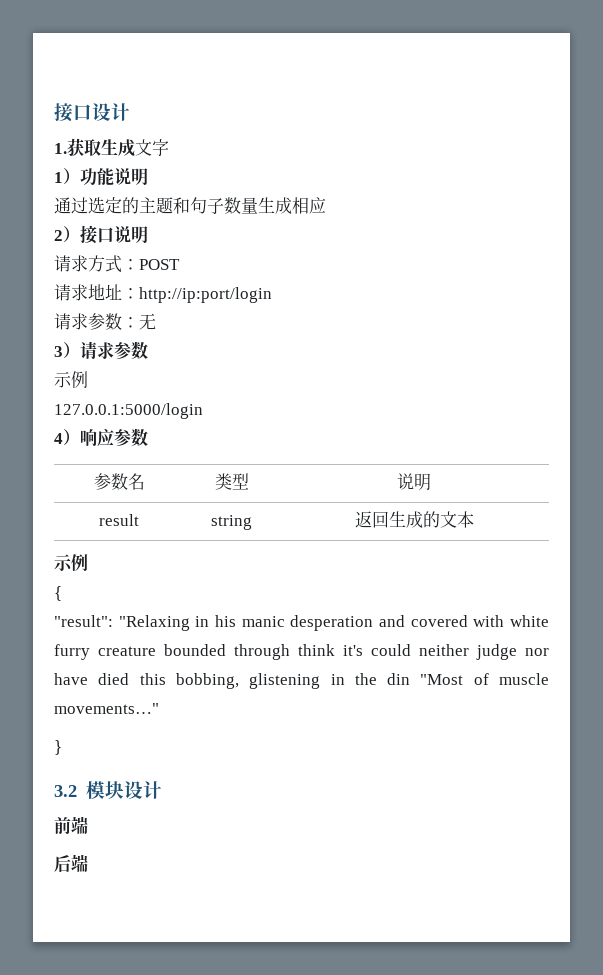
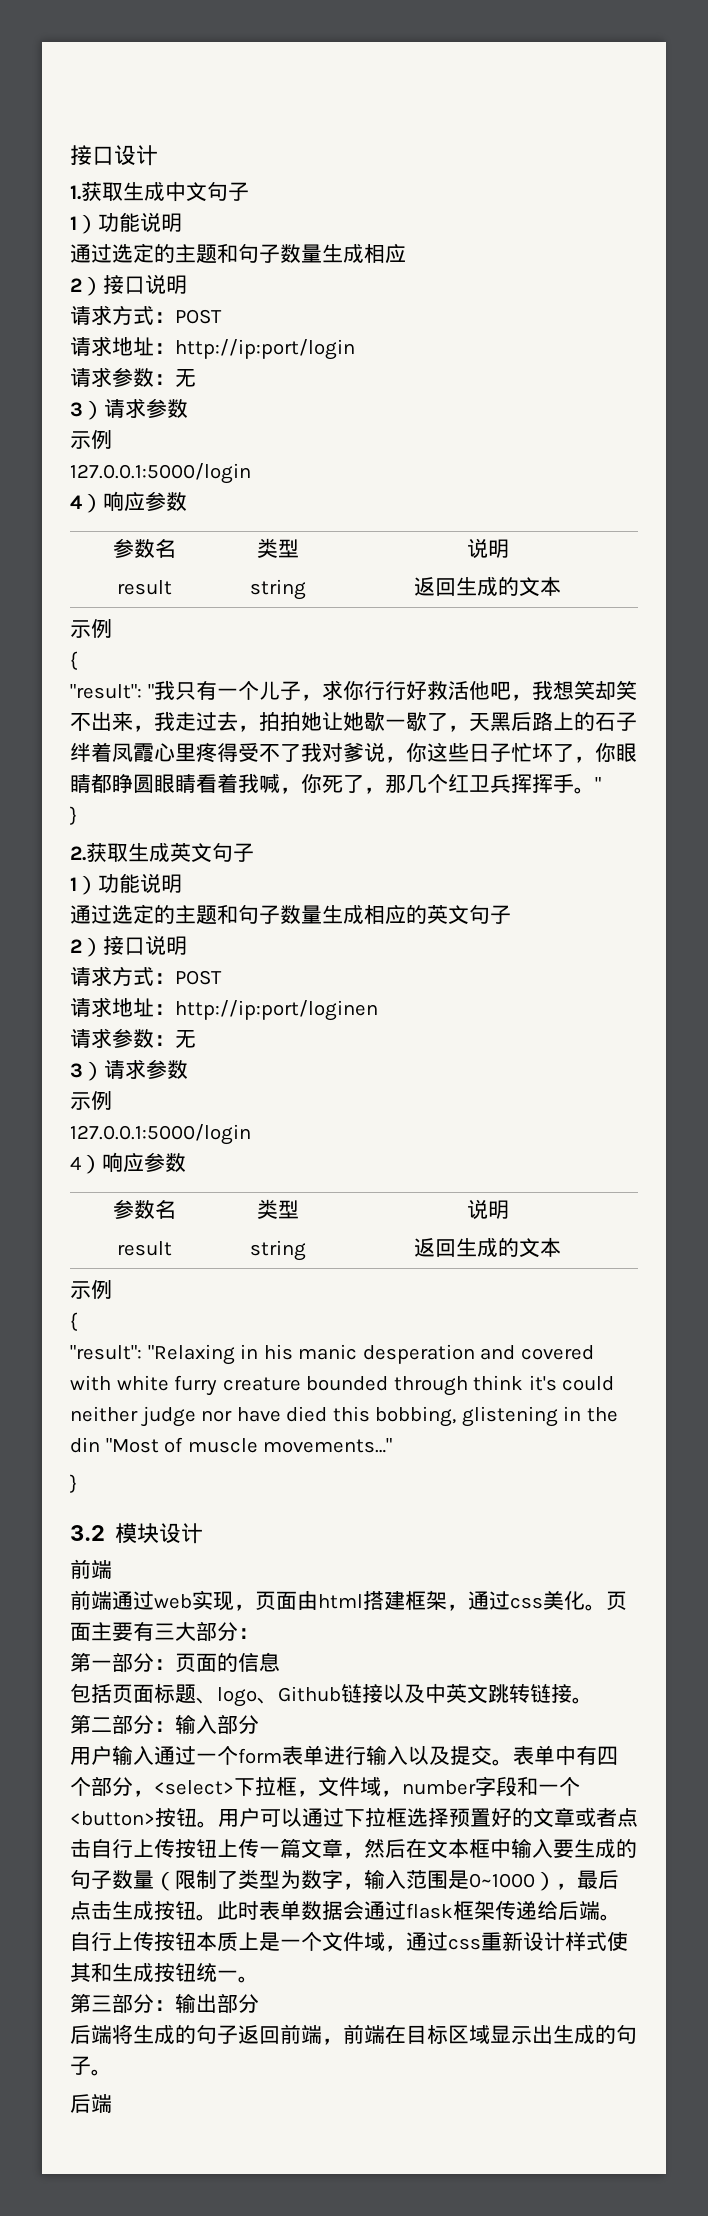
[135,139,169,156] 文字 -> [165,181,249,202] 中文句子
(62, 593) none -> [70,680,637,701] [70,711,637,732] [70,742,637,763] [70,773,601,794] [70,806,77,825] [70,842,254,863] [70,873,182,895] [70,904,511,925] [70,935,187,957] [70,966,222,986] [70,997,378,1021] [70,1028,196,1048] [70,1059,188,1081] [70,1091,112,1111] [70,1124,251,1145] [70,1152,186,1174] [112,1199,176,1219] [256,1199,299,1219] [466,1199,509,1219] [116,1241,172,1256] [249,1240,306,1261] [414,1237,561,1258] [70,1280,112,1300] [70,1312,77,1331] // "result": "我只有一个儿子，求你行行好救活他吧，我想笑却笑不出来，我走过去，拍拍她让她歇一歇了，天黑后路上的石子绊着凤霞心里疼得受不了我对爹说，你这些日子忙坏了，你眼睛都睁圆眼睛看着我喊，你死了，那几个红卫兵挥挥手。" // } // 2.获取生成英文句子 // 1）功能说明 // 通过选定的主题和句子数量生成相应的英文句子 // 2）接口说明 // 请求方式：POST // 请求地址：http://ip:port/loginen // 请求参数：无 // 3）请求参数 // 示例 // 127.0.0.1:5000/login // 4）响应参数 // 参数名 | 类型 | 说明 // result | string | 返回生成的文本 // 示例 // {
(88, 825) none -> [70,1590,627,1611] [70,1621,259,1641] [70,1652,280,1672] [70,1683,593,1707] [70,1714,259,1734] [70,1745,618,1766] [70,1776,580,1797] [70,1807,638,1828] [70,1838,637,1859] [70,1869,619,1891] [70,1900,621,1921] [70,1931,628,1952] [70,1962,259,1983] [70,1993,259,2013] [70,2024,637,2045] [70,2056,112,2076] // 前端通过web实现，页面由html搭建框架，通过css美化。页面主要有三大部分： // 第一部分：页面的信息 // 包括页面标题、logo、Github链接以及中英文跳转链接。 // 第二部分：输入部分 // 用户输入通过一个form表单进行输入以及提交。表单中有四个部分，<select>下拉框，文件域，number字段和一个<button>按钮。用户可以通过下拉框选择预置好的文章或者点击自行上传按钮上传一篇文章，然后在文本框中输入要生成的句子数量（限制了类型为数字，输入范围是0~1000），最后点击生成按钮。此时表单数据会通过flask框架传递给后端。自行上传按钮本质上是一个文件域，通过css重新设计样式使其和生成按钮统一。 // 第三部分：输出部分 // 后端将生成的句子返回前端，前端在目标区域显示出生成的句子。

